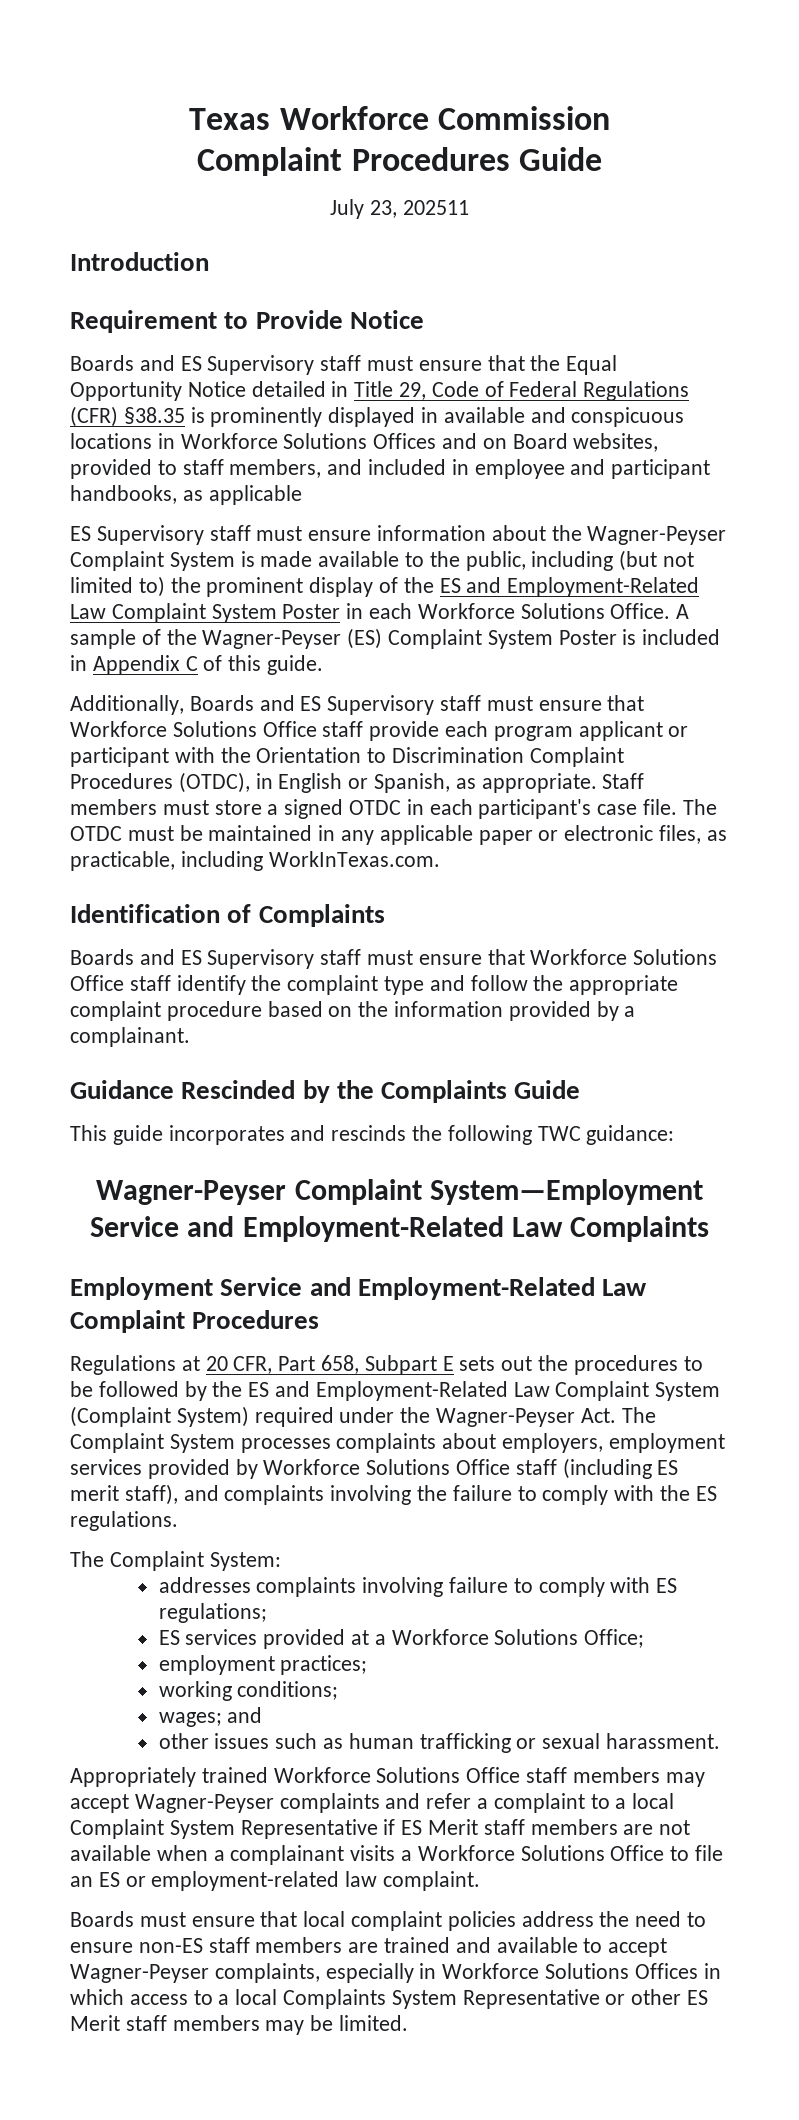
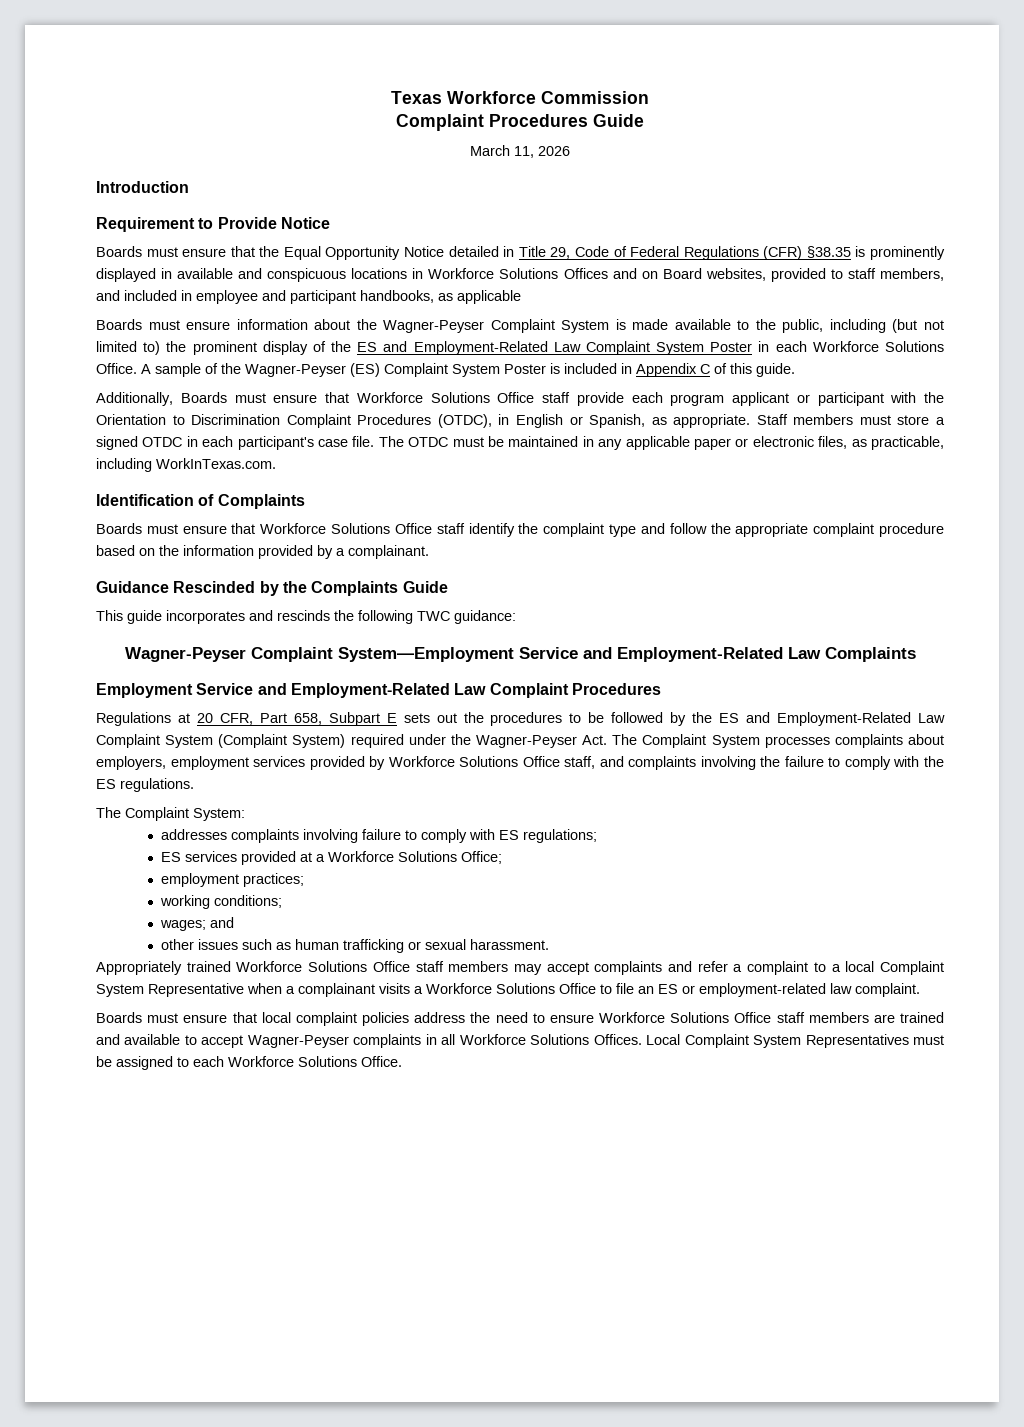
[330,199,469,219] July 23, 202511 -> [470,145,570,158] March 11, 2026
[139,355,362,375] and ES Supervisory staff -> (142, 251) none
[70,525,251,545] ES Supervisory staff -> [96,319,142,330] Boards
[259,695,482,715] and ES Supervisory staff -> (227, 397) none
[139,949,362,969] and ES Supervisory staff -> (142, 528) none
[515,1458,679,1479] [70,1484,178,1505] staff (including ES merit staff), -> [564,756,596,769] staff,
[134,1794,274,1813] Wagner-Peyser -> (589, 968) none
[383,1819,691,1835] [70,1845,151,1861] if ES Merit staff members are not available -> (244, 990) none
[138,1938,203,1953] non-ES -> [599,1012,772,1023] Workforce Solutions Office
[214,1963,721,1983] [70,1989,709,2009] [70,2015,409,2035] complaints, especially in Workforce Solutions Offices in which access to a local Complaints System Representative or other ES Merit staff members may be limited. -> [353,1034,944,1048] [96,1056,402,1070] complaints in all Workforce Solutions Offices. Local Complaint System Representatives must be assigned to each Workforce Solutions Office.

